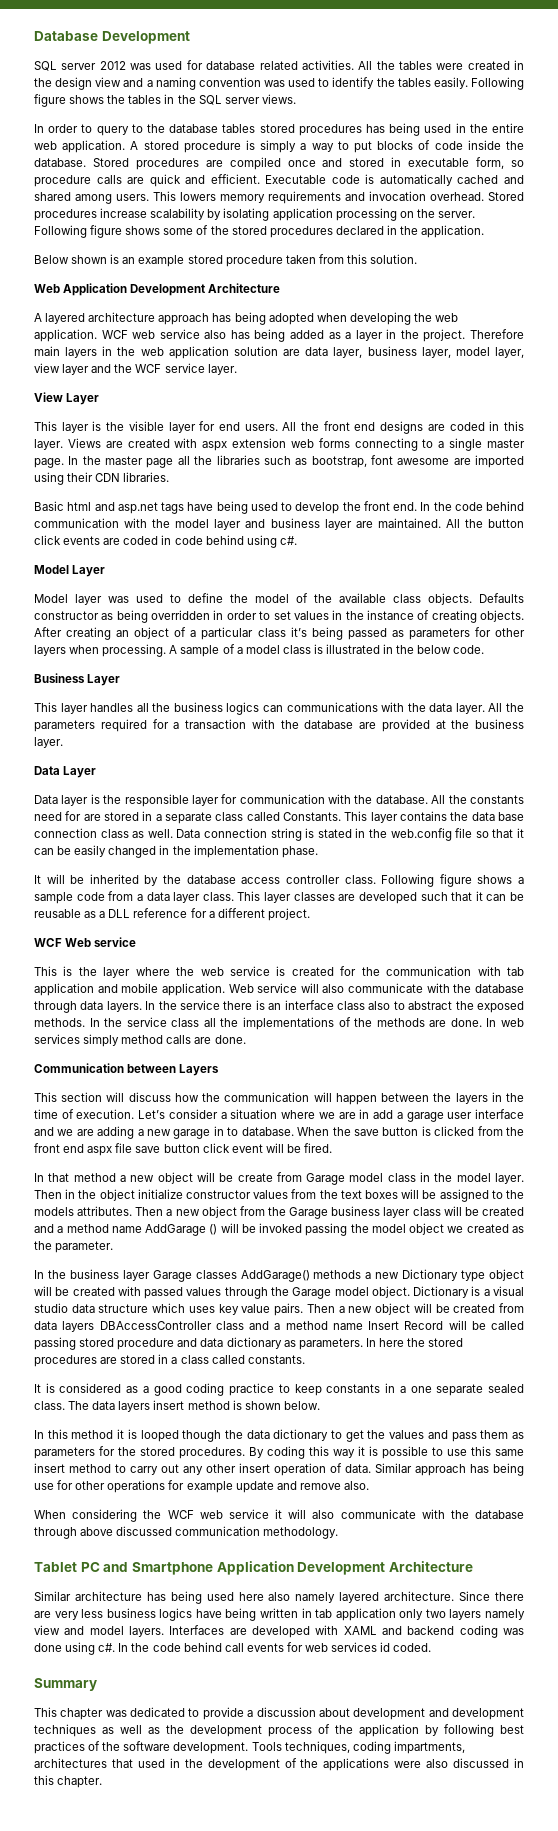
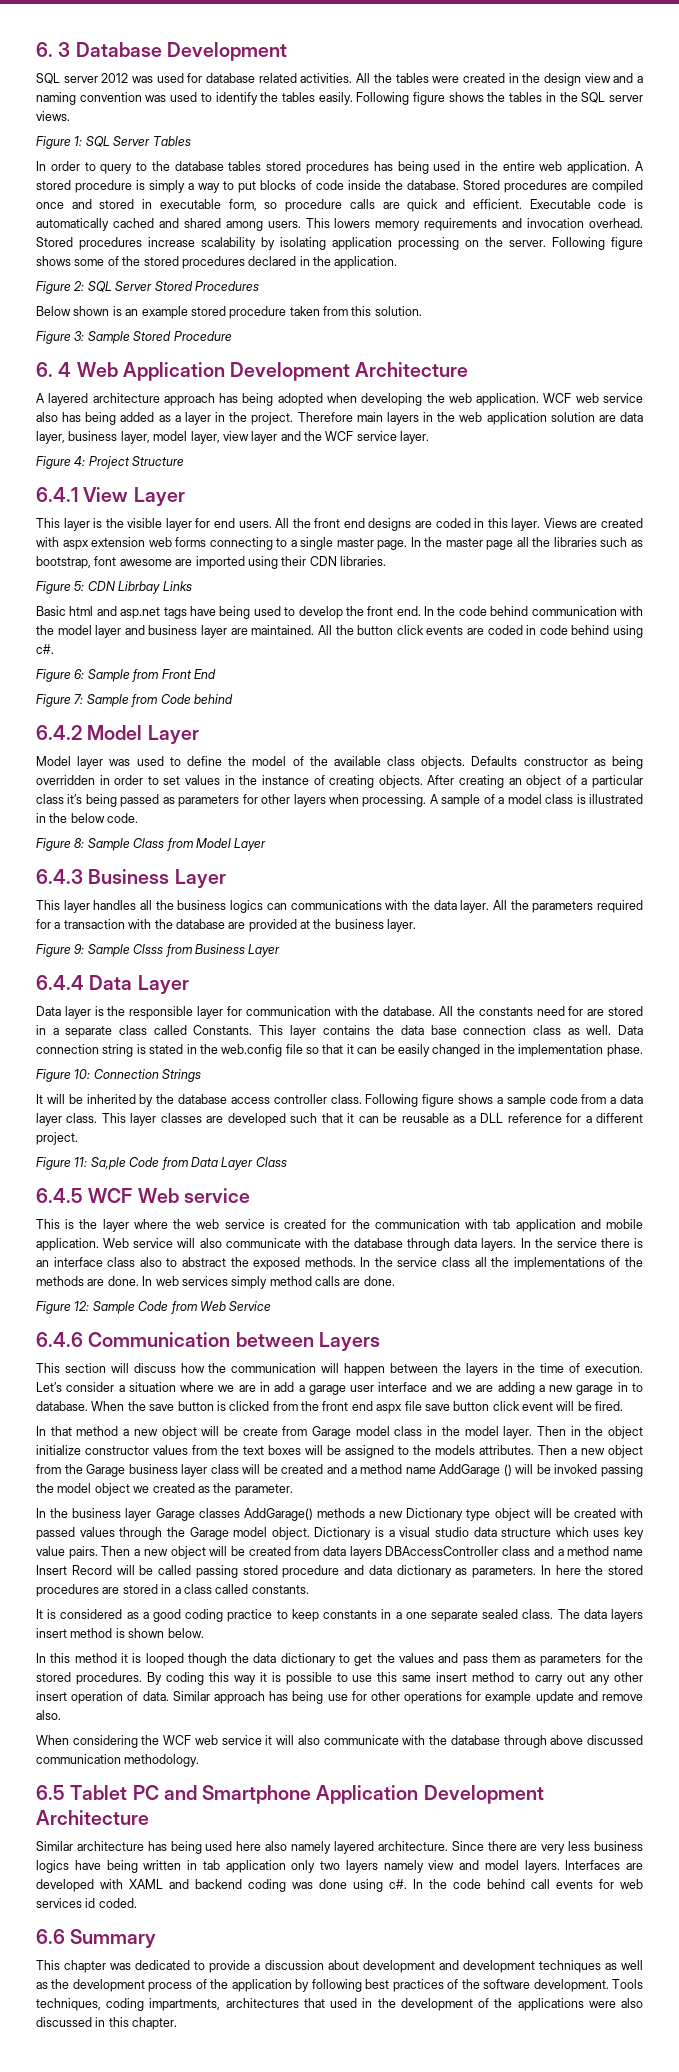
(34, 36) none -> [36,42,71,57] 6. 3
(296, 99) none -> [36,136,191,149] // Figure 1: SQL Server Tables
(485, 231) none -> [36,281,259,294] // Figure 2: SQL Server Stored Procedures
(418, 259) none -> [36,331,232,344] [36,362,72,377] Figure 3: Sample Stored Procedure // 6. 4
(237, 369) none -> [36,456,185,469] [36,487,78,502] Figure 4: Project Structure // 6.4.1
(170, 477) none -> [36,581,192,594] // Figure 5: CDN Librbay Links
(297, 540) none -> [36,669,216,682] [36,694,233,707] [36,725,82,740] Figure 6: Sample from Front End // Figure 7: Sample from Code behind // 6.4.2
(485, 649) none -> [36,838,267,851] [36,869,83,884] Figure 8: Sample Class from Model Layer // 6.4.3
(63, 742) none -> [36,944,281,957] [36,975,84,990] Figure 9: Sample Clsss from Business Layer // 6.4.4
(318, 852) none -> [36,1069,202,1082] // Figure 10: Connection Strings
(310, 914) none -> [36,1157,287,1170] [36,1188,83,1203] Figure 11: Sa,ple Code from Data Layer Class // 6.4.5
(246, 1039) none -> [36,1301,272,1314] [36,1332,83,1347] Figure 12: Sample Code from Web Service // 6.4.6
(339, 1533) none -> [36,1785,65,1800] 6.5
(432, 1647) none -> [36,1929,65,1944] 6.6

